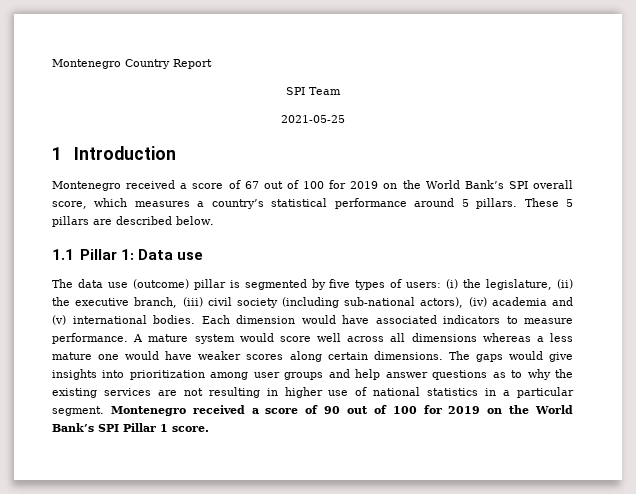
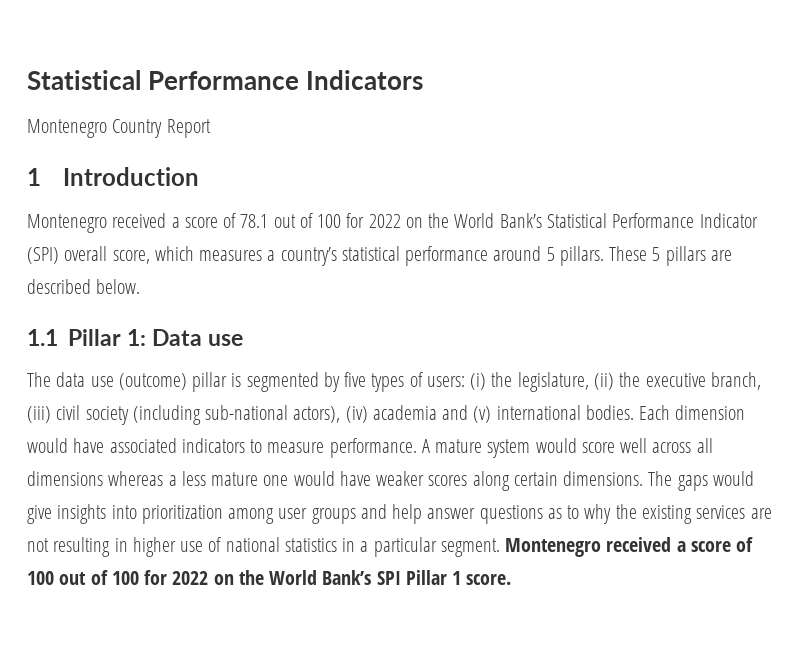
(52, 64) none -> [27,70,424,90] Statistical Performance Indicators //
[285,87,341,95] [280,115,345,123] // SPI Team // 2021-05-25 -> (211, 128) none
[244,180,528,189] 67 out of 100 for 2019 on the World Bank’s SPI -> [240,213,758,228] [27,247,59,264] 78.1 out of 100 for 2022 on the World Bank’s Statistical Performance Indicator (SPI)
[324,405,481,414] 90 out of 100 for 2019 -> [27,570,209,585] 100 out of 100 for 2022

